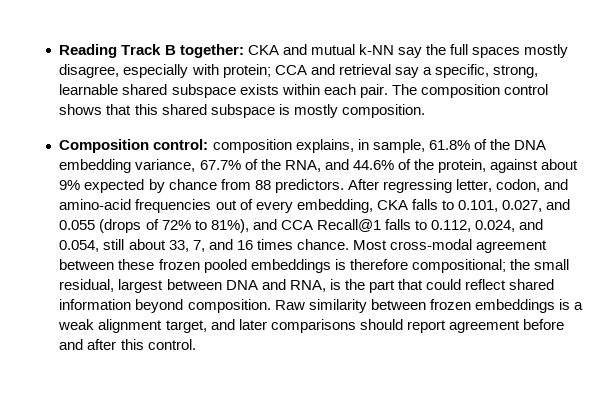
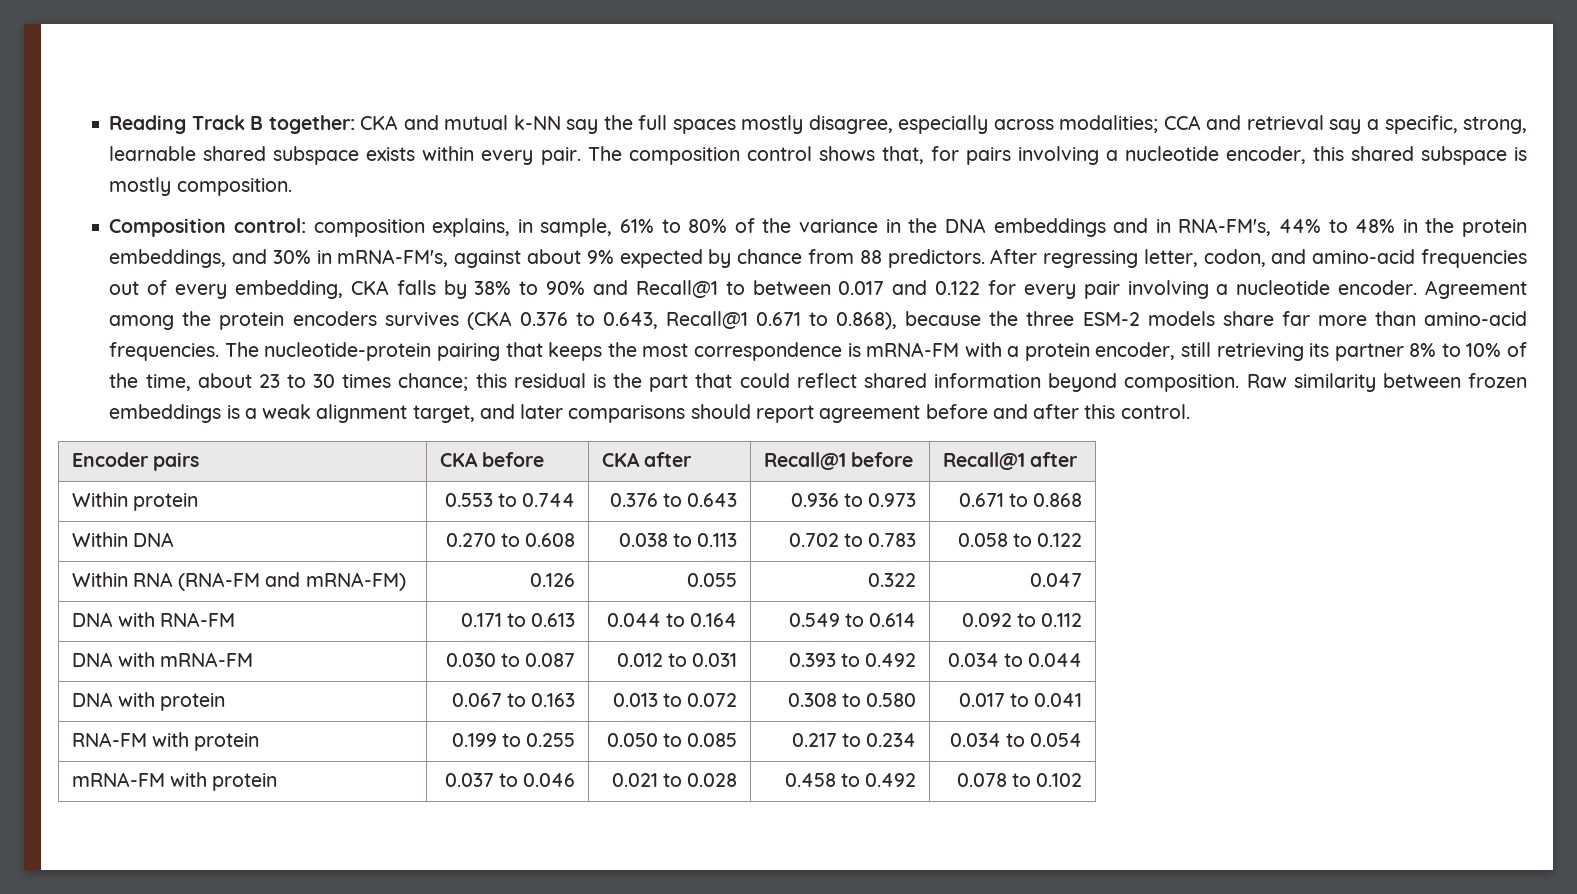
[191,64,271,78] with protein; -> [993,115,1159,133] across modalities;
[323,84,356,95] each -> [481,150,534,165] every
[106,104,132,115] that -> [881,146,1306,165] that, for pairs involving a nucleotide encoder,
[428,139,546,150] [59,159,486,173] 61.8% of the DNA embedding variance, 67.7% of the RNA, and 44.6% of the protein, -> [619,218,1527,237] [109,249,449,268] 61% to 80% of the variance in the DNA embeddings and in RNA-FM's, 44% to 48% in the protein embeddings, and 30% in mRNA-FM's,
[441,199,570,212] [59,219,544,233] [59,239,547,253] [59,259,569,273] [59,279,326,293] to 0.101, 0.027, and 0.055 (drops of 72% to 81%), and CCA Recall@1 falls to 0.112, 0.024, and 0.054, still about 33, 7, and 16 times chance. Most cross-modal agreement between these frozen pooled embeddings is therefore compositional; the small residual, largest between DNA and RNA, -> [443,280,1527,299] [109,311,1528,330] [109,342,1528,361] [109,373,586,391] by 38% to 90% and Recall@1 to between 0.017 and 0.122 for every pair involving a nucleotide encoder. Agreement among the protein encoders survives (CKA 0.376 to 0.643, Recall@1 0.671 to 0.868), because the three ESM-2 models share far more than amino-acid frequencies. The nucleotide-protein pairing that keeps the most correspondence is mRNA-FM with a protein encoder, still retrieving its partner 8% to 10% of the time, about 23 to 30 times chance; this residual
(196, 344) none -> [71,452,199,471] [439,452,544,467] [601,452,692,467] [763,452,913,470] [942,452,1078,470] [71,492,198,511] [444,493,576,507] [609,493,738,507] [790,493,917,507] [958,493,1083,507] [71,532,174,547] [445,533,576,547] [618,533,738,547] [788,533,917,547] [957,533,1083,547] [71,572,406,591] [530,573,576,587] [687,573,738,587] [868,573,917,587] [1030,573,1083,587] [71,612,236,627] [460,613,576,627] [606,613,738,627] [788,613,917,627] [961,613,1083,627] [71,652,254,667] [445,653,576,667] [616,653,738,667] [788,653,917,667] [947,653,1083,667] [71,692,226,711] [451,693,576,707] [612,693,738,707] [787,693,917,707] [958,693,1083,707] [71,732,260,751] [451,733,576,747] [606,733,738,747] [791,733,917,747] [949,733,1083,747] [71,772,278,791] [444,773,576,787] [611,773,738,787] [784,773,917,787] [956,773,1083,787] // Encoder pairs | CKA before | CKA after | Recall@1 before | Recall@1 after // Within protein | 0.553 to 0.744 | 0.376 to 0.643 | 0.936 to 0.973 | 0.671 to 0.868 // Within DNA | 0.270 to 0.608 | 0.038 to 0.113 | 0.702 to 0.783 | 0.058 to 0.122 // Within RNA (RNA-FM and mRNA-FM) | 0.126 | 0.055 | 0.322 | 0.047 // DNA with RNA-FM | 0.171 to 0.613 | 0.044 to 0.164 | 0.549 to 0.614 | 0.092 to 0.112 // DNA with mRNA-FM | 0.030 to 0.087 | 0.012 to 0.031 | 0.393 to 0.492 | 0.034 to 0.044 // DNA with protein | 0.067 to 0.163 | 0.013 to 0.072 | 0.308 to 0.580 | 0.017 to 0.041 // RNA-FM with protein | 0.199 to 0.255 | 0.050 to 0.085 | 0.217 to 0.234 | 0.034 to 0.054 // mRNA-FM with protein | 0.037 to 0.046 | 0.021 to 0.028 | 0.458 to 0.492 | 0.078 to 0.102

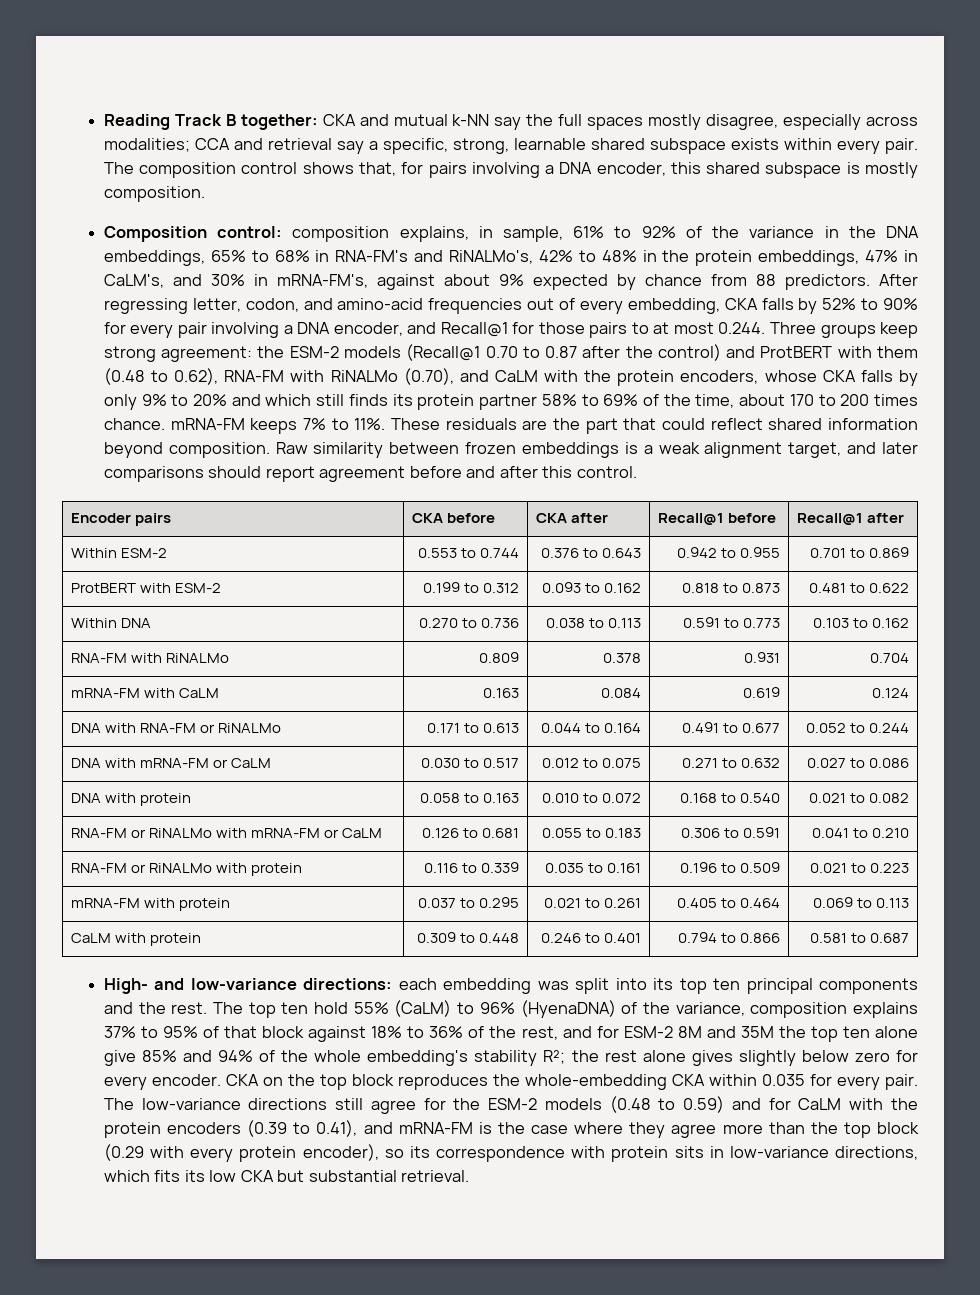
[1124,146,1219,161] nucleotide -> [559,162,593,174] DNA
[688,219,728,233] 80% -> [641,226,676,238] 92%
[993,218,1321,237] embeddings and in RNA-FM's, 44% -> [103,250,573,266] embeddings, 65% to 68% in RNA-FM's and RiNALMo's, 42%
(227, 258) none -> [865,250,919,262] [103,274,164,288] 47% in CaLM's,
[474,281,512,295] 38% -> [822,298,857,310] 52%
[592,280,981,298] and Recall@1 to between 0.017 and 0.122 -> (919, 304) none
[1236,280,1527,299] [109,311,1528,330] [109,342,1528,361] [109,373,606,391] nucleotide encoder. Agreement among the protein encoders survives (CKA 0.376 to 0.643, Recall@1 0.671 to 0.868), because the three ESM-2 models share far more than amino-acid frequencies. The nucleotide-protein pairing that keeps the most correspondence is mRNA-FM with a protein encoder, still retrieving its partner 8% to 10% of the time, about 23 to 30 times chance; this residual is -> [297,322,918,338] [103,344,919,362] [103,368,919,386] [103,394,918,410] [103,418,548,434] DNA encoder, and Recall@1 for those pairs to at most 0.244. Three groups keep strong agreement: the ESM-2 models (Recall@1 0.70 to 0.87 after the control) and ProtBERT with them (0.48 to 0.62), RNA-FM with RiNALMo (0.70), and CaLM with the protein encoders, whose CKA falls by only 9% to 20% and which still finds its protein partner 58% to 69% of the time, about 170 to 200 times chance. mRNA-FM keeps 7% to 11%. These residuals are
[132,493,198,511] protein -> [120,548,167,558] ESM-2
[790,493,917,507] [958,493,1083,507] 0.936 to 0.973 | 0.671 to 0.868 -> [677,547,781,558] [810,547,910,558] [70,583,221,593] [423,582,520,593] [542,582,642,593] [682,583,781,593] [809,583,910,593] 0.942 to 0.955 | 0.701 to 0.869 // ProtBERT with ESM-2 | 0.199 to 0.312 | 0.093 to 0.162 | 0.818 to 0.873 | 0.481 to 0.622
[525,533,576,547] 0.608 -> [481,618,520,628] 0.736
[788,533,917,547] [957,533,1083,547] [71,572,406,591] [530,573,576,587] [687,573,738,587] [868,573,917,587] [1030,573,1083,587] 0.702 to 0.783 | 0.058 to 0.122 // Within RNA (RNA-FM and mRNA-FM) | 0.126 | 0.055 | 0.322 | 0.047 -> [683,617,781,628] [813,618,910,628] [70,653,229,663] [479,652,520,663] [603,653,642,663] [744,652,781,663] [870,653,910,663] [70,688,219,698] [483,688,520,698] [601,688,642,698] [743,687,781,698] [872,688,910,698] 0.591 to 0.773 | 0.103 to 0.162 // RNA-FM with RiNALMo | 0.809 | 0.378 | 0.931 | 0.704 // mRNA-FM with CaLM | 0.163 | 0.084 | 0.619 | 0.124
(236, 619) none -> [199,723,281,733] or RiNALMo
[788,613,917,627] [961,613,1083,627] 0.549 to 0.614 | 0.092 to 0.112 -> [682,722,781,733] [806,723,910,733] 0.491 to 0.677 | 0.052 to 0.244
(254, 659) none -> [212,758,271,768] or CaLM
[525,653,576,667] 0.087 -> [483,758,520,768] 0.517
[692,653,738,667] [788,653,917,667] [947,653,1083,667] 0.031 | 0.393 to 0.492 | 0.034 to 0.044 -> [602,758,642,768] [682,758,781,768] [807,758,910,768] 0.075 | 0.271 to 0.632 | 0.027 to 0.086
[451,693,502,707] 0.067 -> [420,793,461,803] 0.058
[612,693,658,707] 0.013 -> [542,793,580,803] 0.010
[787,693,917,707] [958,693,1083,707] [71,732,260,751] [451,733,576,747] [606,733,738,747] [791,733,917,747] [949,733,1083,747] 0.308 to 0.580 | 0.017 to 0.041 // RNA-FM with protein | 0.199 to 0.255 | 0.050 to 0.085 | 0.217 to 0.234 | 0.034 to 0.054 -> [680,793,781,803] [809,793,910,803] [70,828,382,838] [422,828,520,838] [542,828,642,838] [681,827,781,838] [812,828,910,838] [70,863,302,876] [424,862,520,873] [545,863,642,873] [680,862,781,873] [810,863,910,873] 0.168 to 0.540 | 0.021 to 0.082 // RNA-FM or RiNALMo with mRNA-FM or CaLM | 0.126 to 0.681 | 0.055 to 0.183 | 0.306 to 0.591 | 0.041 to 0.210 // RNA-FM or RiNALMo with protein | 0.116 to 0.339 | 0.035 to 0.161 | 0.196 to 0.509 | 0.021 to 0.223
[523,773,576,787] [611,773,738,787] [784,773,917,787] [956,773,1083,787] 0.046 | 0.021 to 0.028 | 0.458 to 0.492 | 0.078 to 0.102 -> [479,897,520,908] [544,898,642,908] [677,898,781,908] [813,897,910,908] [70,933,201,946] [417,932,520,943] [541,933,642,943] [678,932,781,943] [810,933,910,943] [103,978,919,994] [103,1000,919,1018] [103,1026,919,1042] [103,1050,919,1066] [103,1074,919,1090] [103,1096,919,1114] [103,1120,919,1138] [103,1144,918,1162] [103,1170,470,1182] 0.295 | 0.021 to 0.261 | 0.405 to 0.464 | 0.069 to 0.113 // CaLM with protein | 0.309 to 0.448 | 0.246 to 0.401 | 0.794 to 0.866 | 0.581 to 0.687 // High- and low-variance directions: each embedding was split into its top ten principal components and the rest. The top ten hold 55% (CaLM) to 96% (HyenaDNA) of the variance, composition explains 37% to 95% of that block against 18% to 36% of the rest, and for ESM-2 8M and 35M the top ten alone give 85% and 94% of the whole embedding's stability R²; the rest alone gives slightly below zero for every encoder. CKA on the top block reproduces the whole-embedding CKA within 0.035 for every pair. The low-variance directions still agree for the ESM-2 models (0.48 to 0.59) and for CaLM with the protein encoders (0.39 to 0.41), and mRNA-FM is the case where they agree more than the top block (0.29 with every protein encoder), so its correspondence with protein sits in low-variance directions, which fits its low CKA but substantial retrieval.

